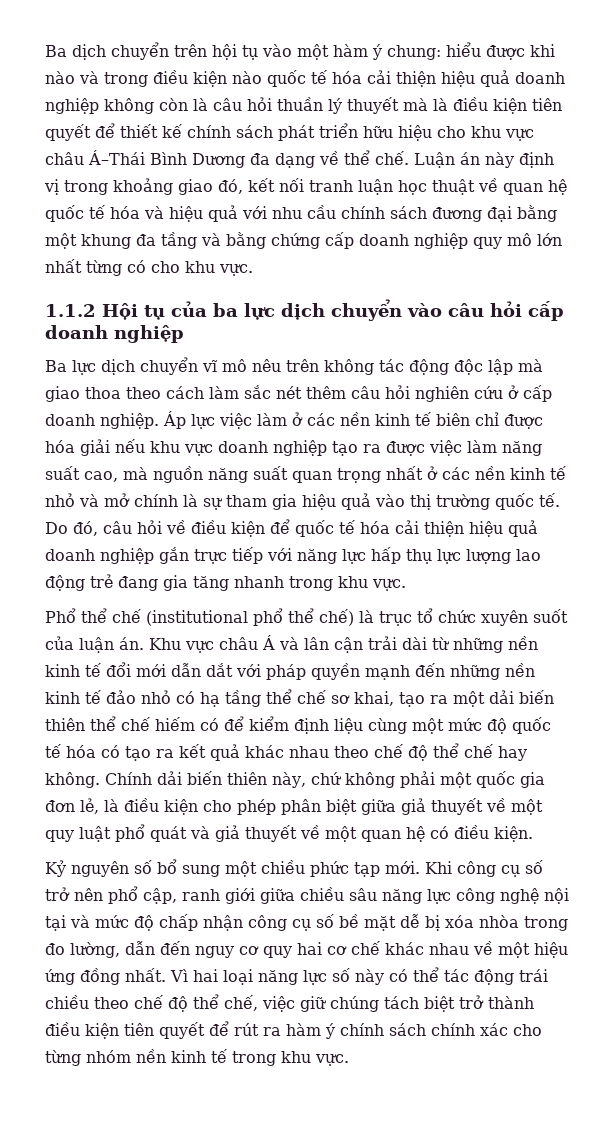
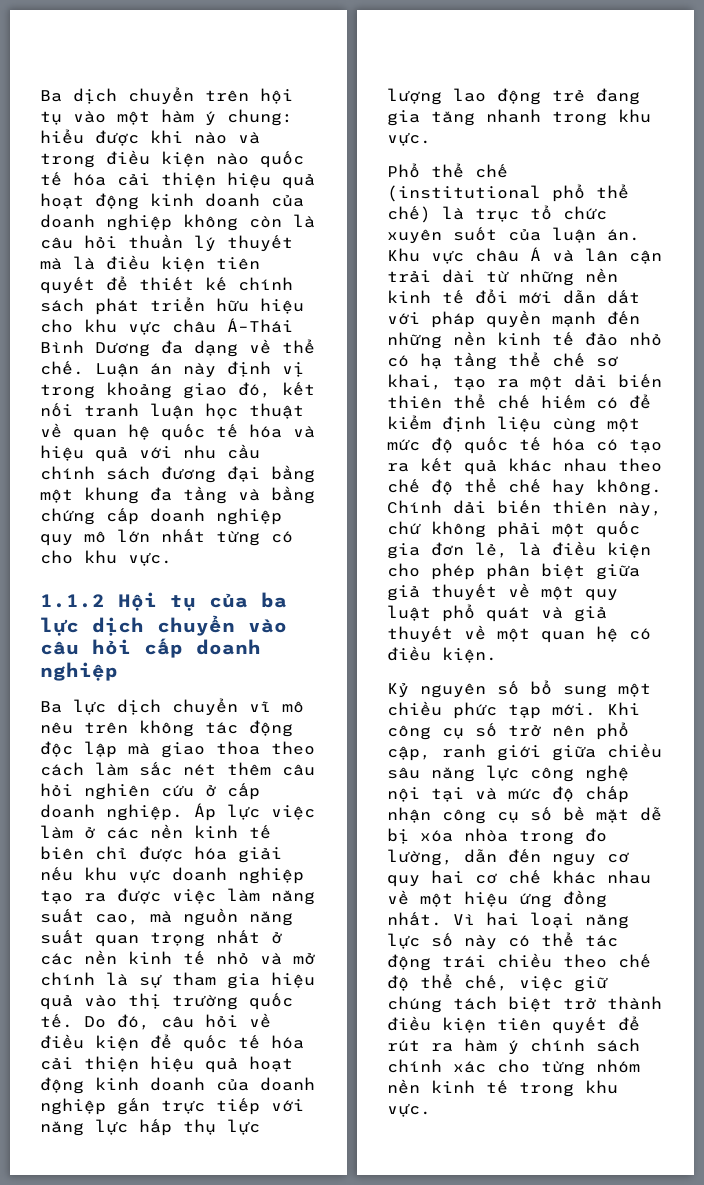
(510, 78) none -> [40,193,304,210] hoạt động kinh doanh của
(538, 528) none -> [249,1056,293,1072] [40,1077,249,1094] hoạt động kinh doanh của

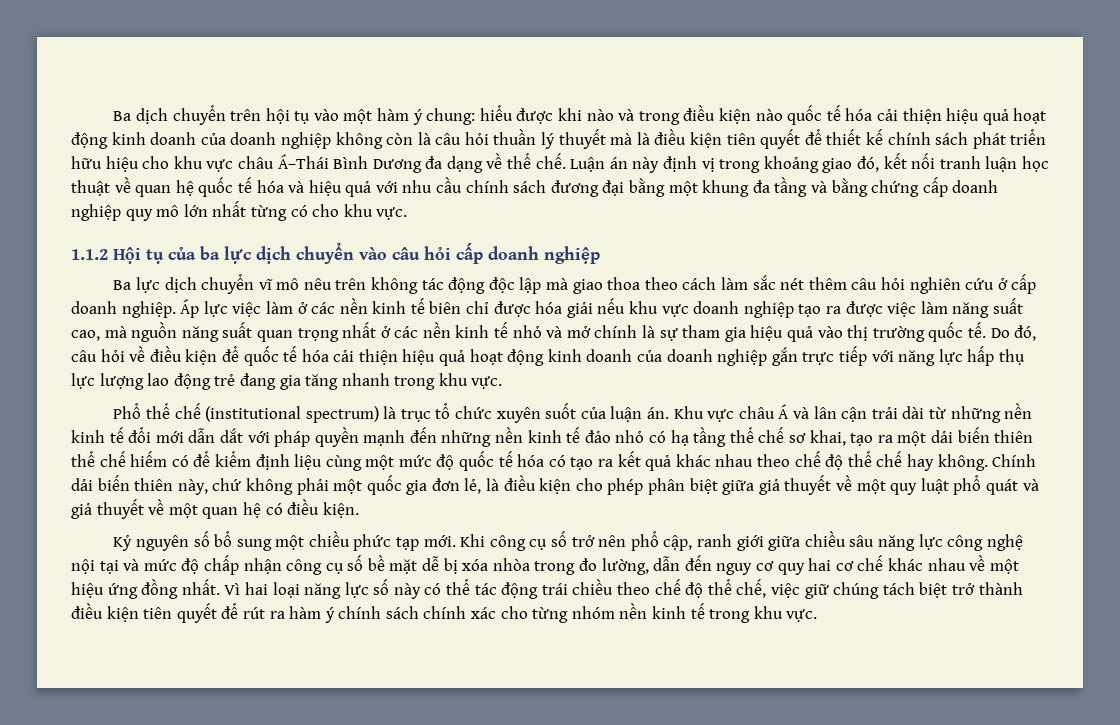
[552,184,629,202] [387,206,431,223] phổ thể chế) -> [305,406,379,423] spectrum)

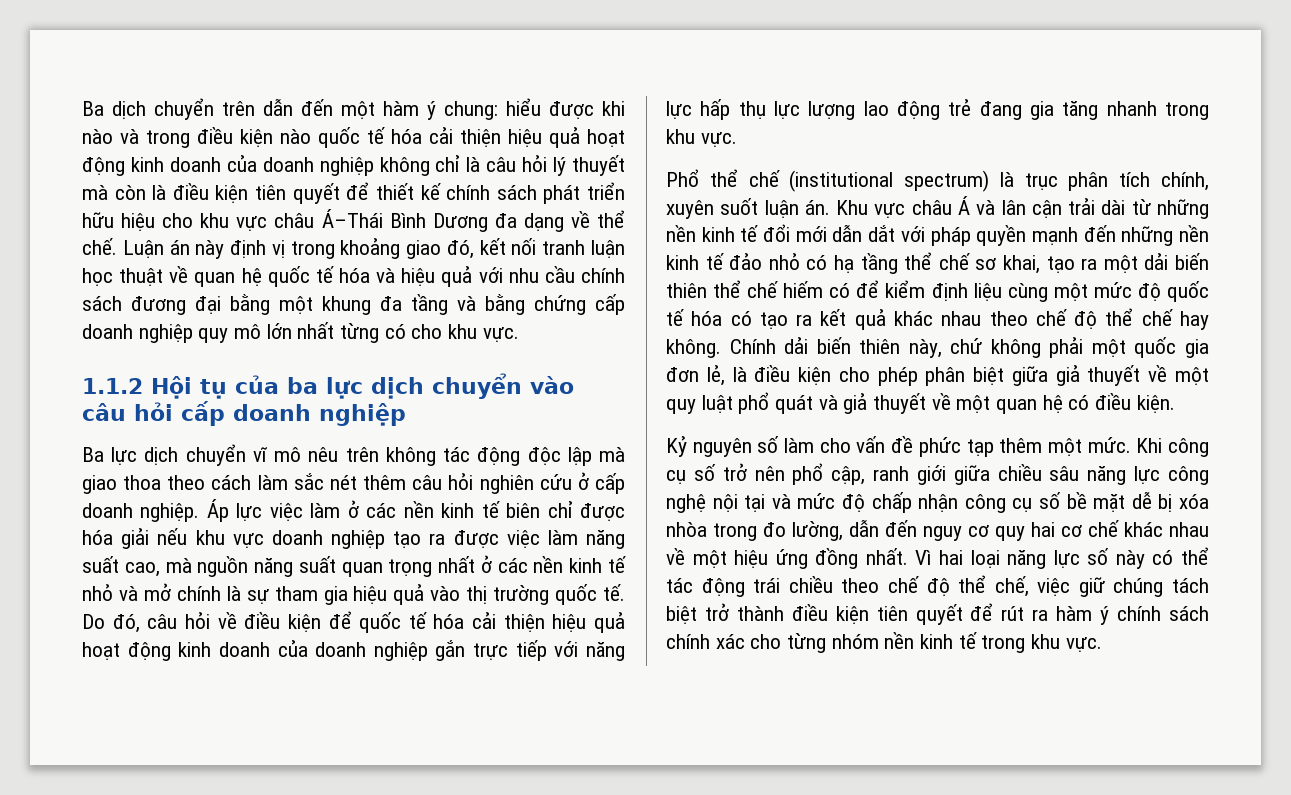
[265,108,339,124] hội tụ vào -> [263,98,333,116] dẫn đến
[386,133,414,145] còn -> [435,155,461,172] chỉ
[493,129,537,145] thuần -> (548, 163) none
(633, 139) none -> [114,185,146,200] còn
[435,403,493,419] tổ chức -> [1068,172,1209,191] phân tích chính,
[580,407,606,419] của -> (759, 206) none
[214,531,456,551] bổ sung một chiều phức tạp mới. -> [784,436,1131,457] làm cho vấn đề phức tạp thêm một mức.

